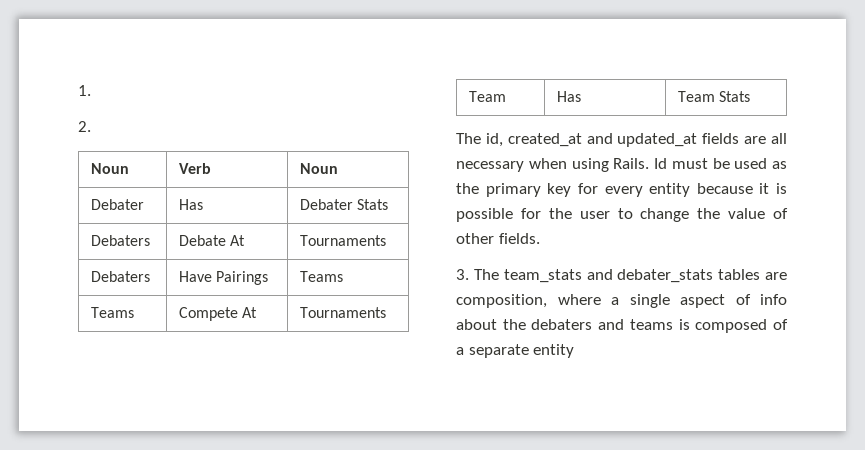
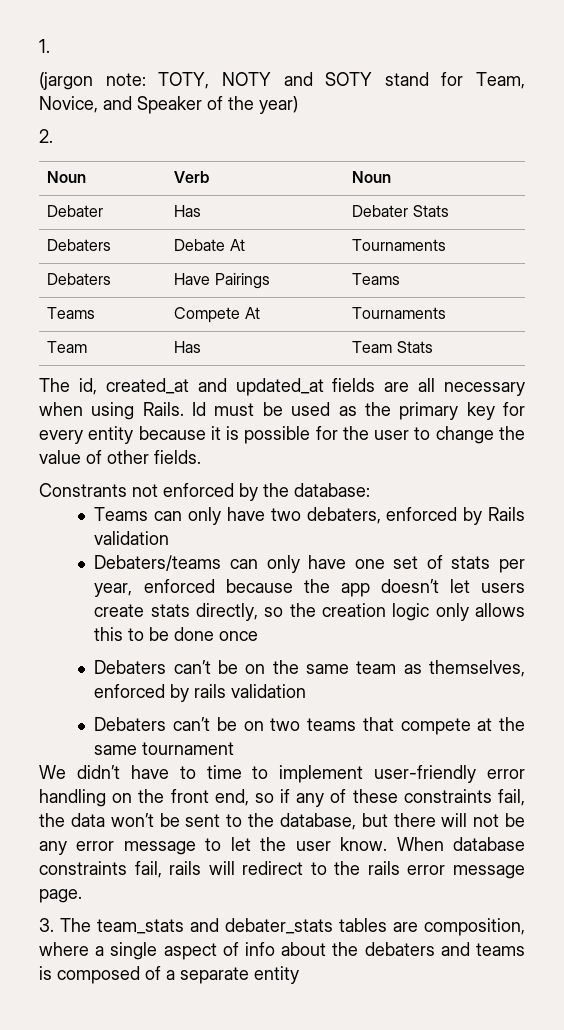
(91, 90) none -> [39,72,525,90] [39,96,298,114] // (jargon note: TOTY, NOTY and SOTY stand for Team, Novice, and Speaker of the year)
(540, 238) none -> [39,483,370,501] [94,507,525,525] [94,531,170,545] [94,555,525,573] [94,579,525,597] [94,603,525,621] [94,627,259,641] [94,660,525,677] [94,684,307,702] [94,717,525,735] [94,742,235,755] [39,765,525,783] [39,789,525,807] [39,813,525,830] [39,837,525,855] [39,861,525,879] [39,889,82,903] // Constrants not enforced by the database: // Teams can only have two debaters, enforced by Rails validation // Debaters/teams can only have one set of stats per year, enforced because the app doesn’t let users create stats directly, so the creation logic only allows this to be done once // Debaters can’t be on the same team as themselves, enforced by rails validation // Debaters can’t be on two teams that compete at the same tournament // We didn’t have to time to implement user-friendly error handling on the front end, so if any of these constraints fail, the data won’t be sent to the database, but there will not be any error message to let the user know. When database constraints fail, rails will redirect to the rails error message page.

